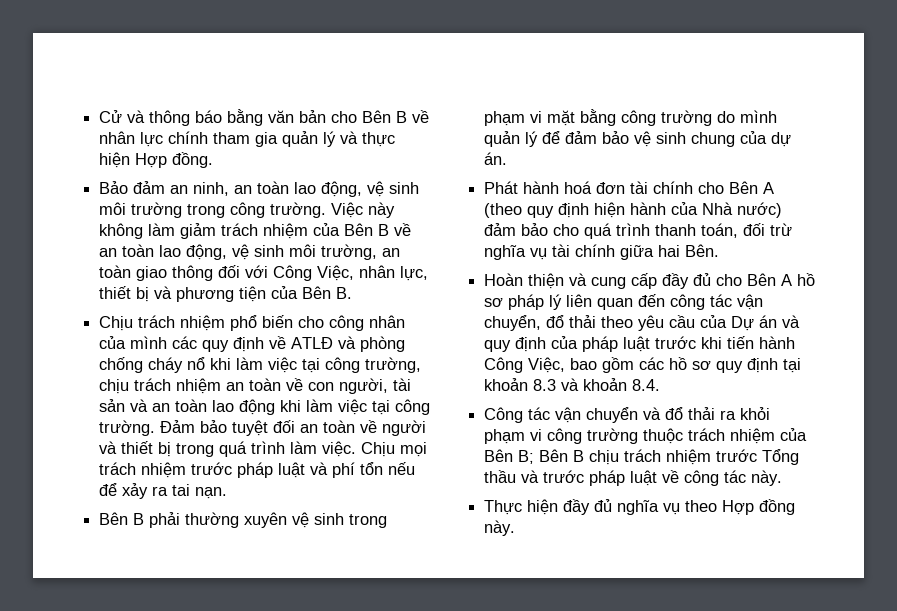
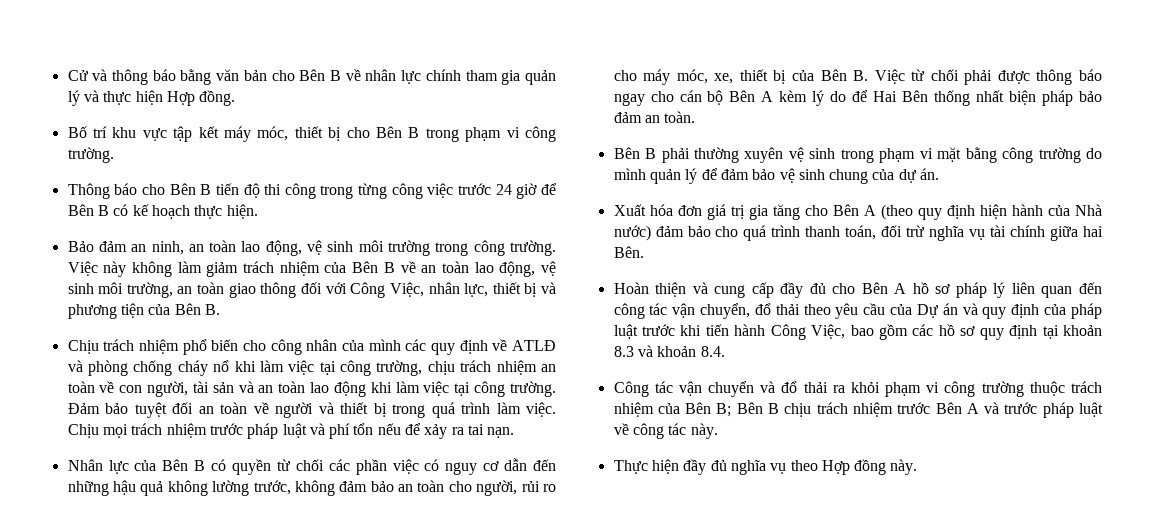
(214, 160) none -> [67,126,556,142] [67,147,114,163] [67,183,557,199] [67,204,258,219] // Bố trí khu vực tập kết máy móc, thiết bị cho Bên B trong phạm vi công trường. // Thông báo cho Bên B tiến độ thi công trong từng công việc trước 24 giờ để Bên B có kế hoạch thực hiện.
(228, 493) none -> [67,458,556,475] [67,480,557,496] [613,69,1102,85] [613,90,1102,106] [613,111,696,123] // Nhân lực của Bên B có quyền từ chối các phần việc có nguy cơ dẫn đến những hậu quả không lường trước, không đảm bảo an toàn cho người, rủi ro cho máy móc, xe, thiết bị của Bên B. Việc từ chối phải được thông báo ngay cho cán bộ Bên A kèm lý do để Hai Bên thống nhất biện pháp bảo đảm an toàn.
[484,181,694,194] Phát hành hoá đơn tài chính -> [613,204,800,220] Xuất hóa đơn giá trị gia tăng
[762,449,800,465] [484,470,517,483] Tổng thầu -> [935,402,979,414] Bên A

